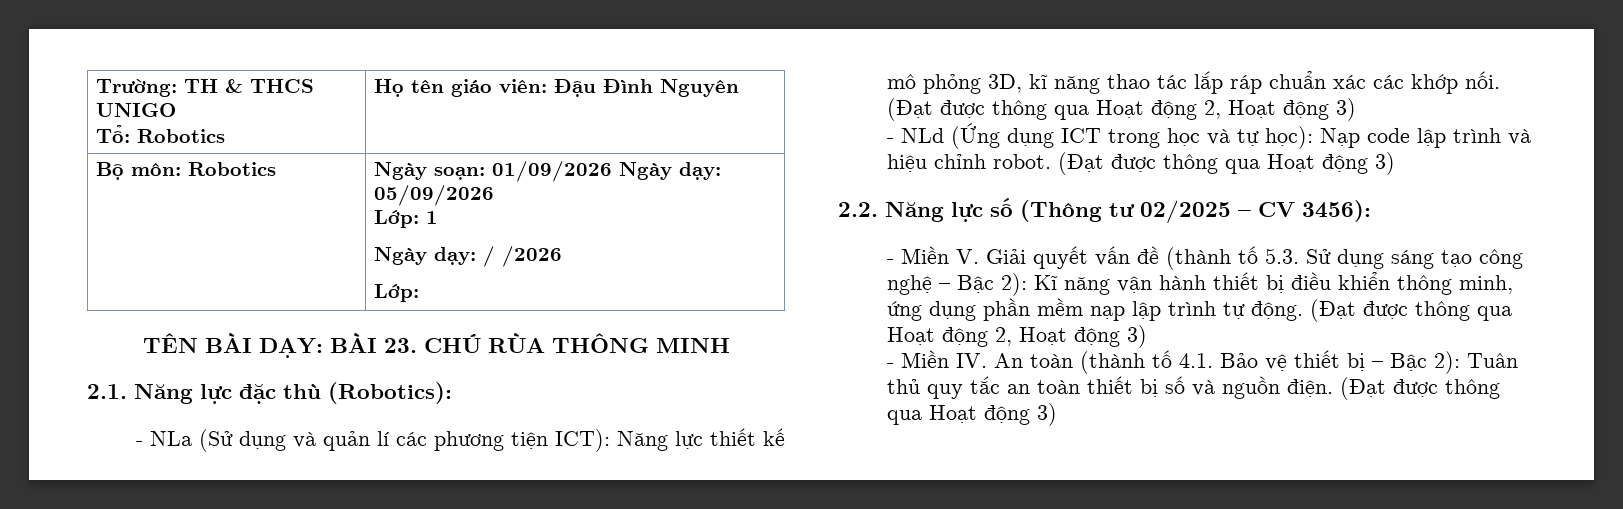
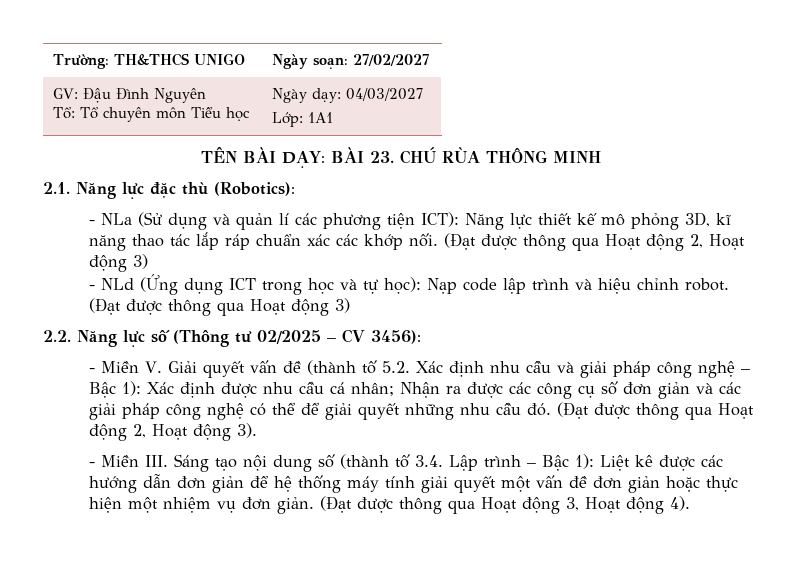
[183,79,314,93] [95,103,176,117] [95,125,225,143] [373,79,739,97] [95,162,276,180] [373,161,721,182] [373,185,494,206] [373,210,438,228] [373,246,562,267] [373,284,419,302] TH & THCS UNIGO // Tổ: Robotics | Họ tên giáo viên: Đậu Đình Nguyên // Bộ môn: Robotics | Ngày soạn: 01/09/2026 Ngày dạy: 05/09/2026 // Lớp: 1 // Ngày dạy: / /2026 // Lớp: -> [114,53,246,66] [272,54,430,69] [53,88,207,103] [53,107,251,122] [272,88,424,103] [272,112,334,127] TH&THCS UNIGO | Ngày soạn: 27/02/2027 // GV: Đậu Đình Nguyên // Tổ: Tổ chuyên môn Tiểu học | Ngày dạy: 04/03/2027 // Lớp: 1A1
[1264,248,1523,269] [886,272,1513,296] [886,298,1512,322] [886,325,1147,348] [886,350,1518,374] [886,376,1500,400] [886,403,1057,426] 5.3. Sử dụng sáng tạo công nghệ – Bậc 2): Kĩ năng vận hành thiết bị điều khiển thông minh, ứng dụng phần mềm nạp lập trình tự động. (Đạt được thông qua Hoạt động 2, Hoạt động 3) // - Miền IV. An toàn (thành tố 4.1. Bảo vệ thiết bị – Bậc 2): Tuân thủ quy tắc an toàn thiết bị số và nguồn điện. (Đạt được thông qua Hoạt động 3) -> [382,360,751,378] [89,381,742,399] [89,402,755,420] [89,423,258,441] [89,454,724,472] [89,474,739,493] [89,496,691,514] 5.2. Xác định nhu cầu và giải pháp công nghệ – Bậc 1): Xác định được nhu cầu cá nhân; Nhận ra được các công cụ số đơn giản và các giải pháp công nghệ có thể để giải quyết những nhu cầu đó. (Đạt được thông qua Hoạt động 2, Hoạt động 3). // - Miền III. Sáng tạo nội dung số (thành tố 3.4. Lập trình – Bậc 1): Liệt kê được các hướng dẫn đơn giản để hệ thống máy tính giải quyết một vấn đề đơn giản hoặc thực hiện một nhiệm vụ đơn giản. (Đạt được thông qua Hoạt động 3, Hoạt động 4).

